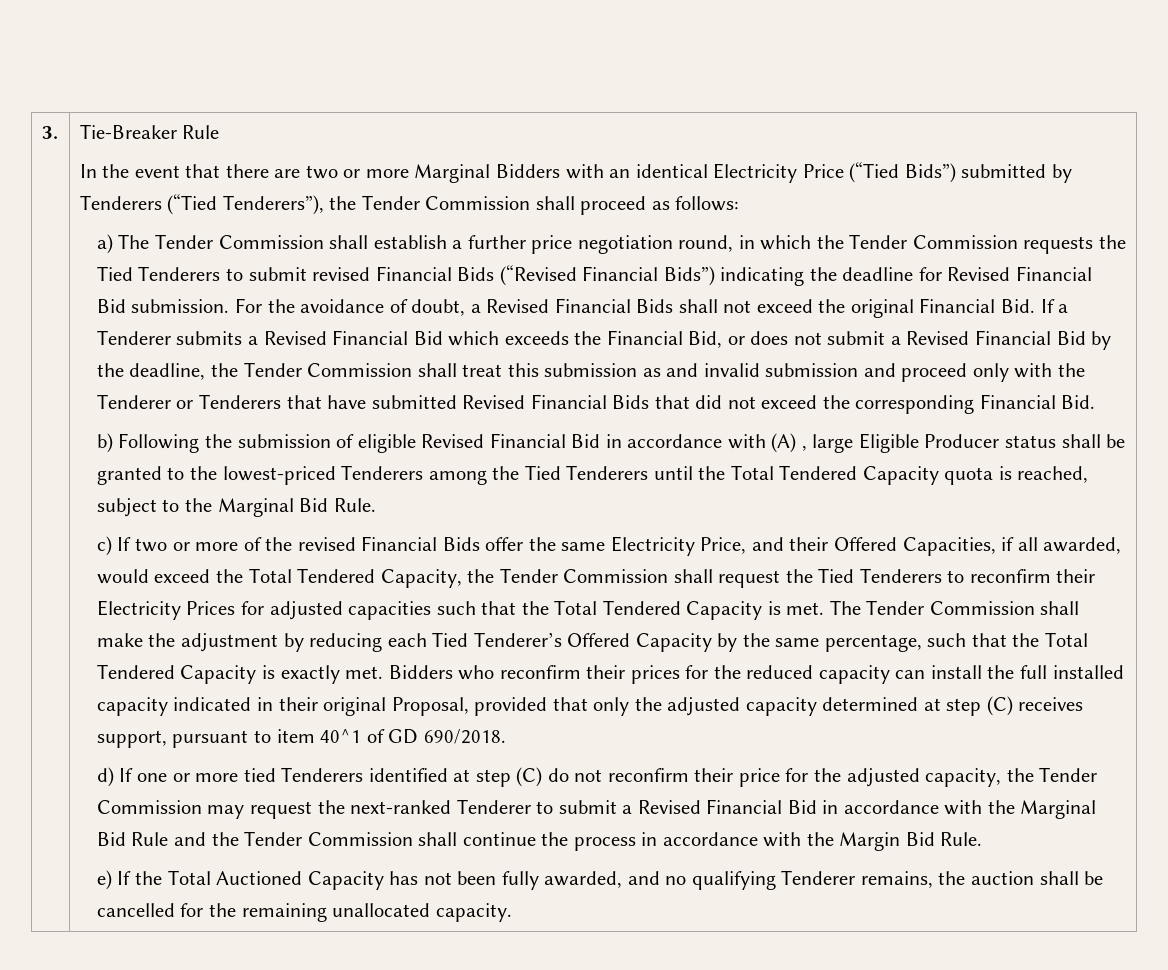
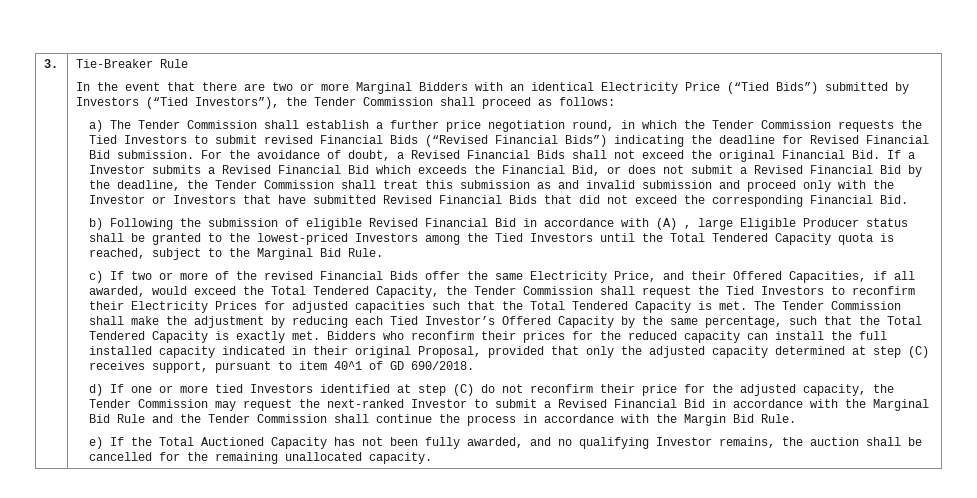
[79,194,324,215] Tenderers (“Tied Tenderers”), -> [75,97,279,109] Investors (“Tied Investors”),
[138,266,221,281] Tenderers -> [123,135,187,144] Investors
[96,330,171,345] Tenderer -> [88,165,145,174] Investor
[96,394,281,409] Tenderer or Tenderers -> [88,195,236,204] Investor or Investors
[341,465,424,480] Tenderers -> [354,233,418,242] Investors
[566,465,649,480] Tenderers -> [529,233,593,242] Investors
[859,568,942,583] Tenderers -> [760,286,824,295] Investors
[473,632,562,647] Tenderer’s -> [424,316,495,325] Investor’s
[281,767,364,782] Tenderers -> [249,384,313,393] Investors
[456,799,531,814] Tenderer -> [410,399,467,408] Investor
[781,870,856,885] Tenderer -> [655,437,712,446] Investor

